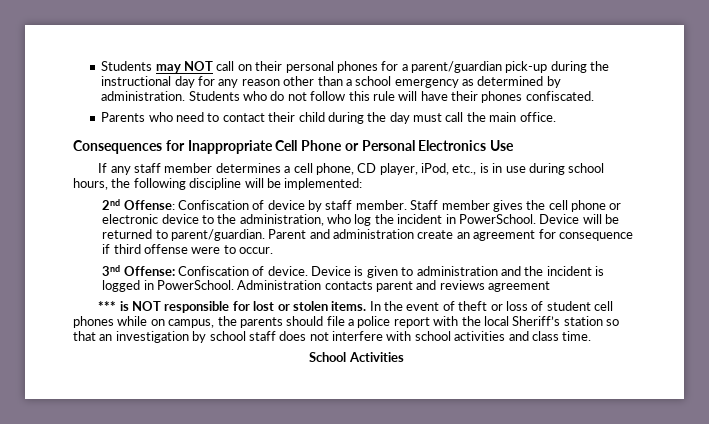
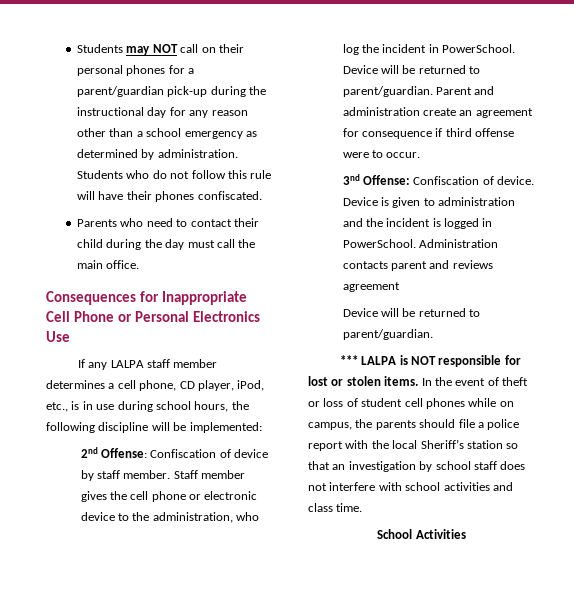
(131, 170) none -> [110,360,144,368] LALPA
(551, 286) none -> [342,308,481,317] [342,329,433,340] // Device will be returned to parent/guardian.
(117, 306) none -> [361,356,397,365] LALPA

